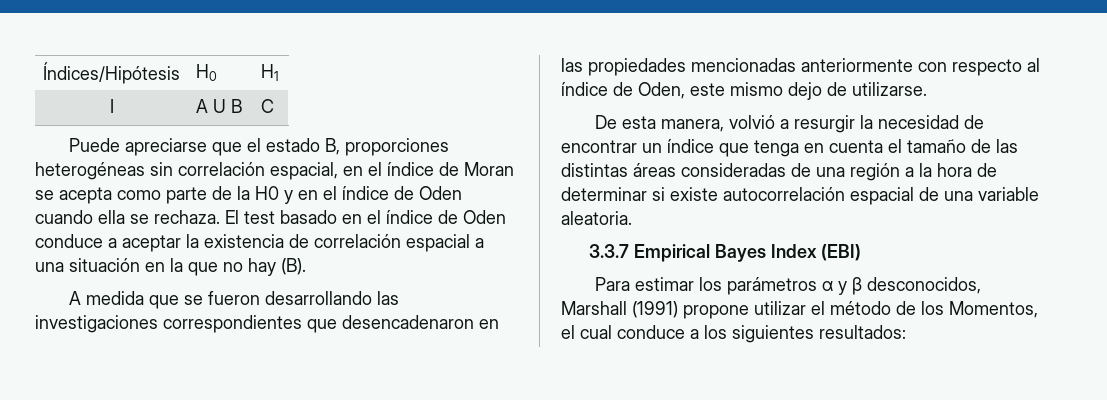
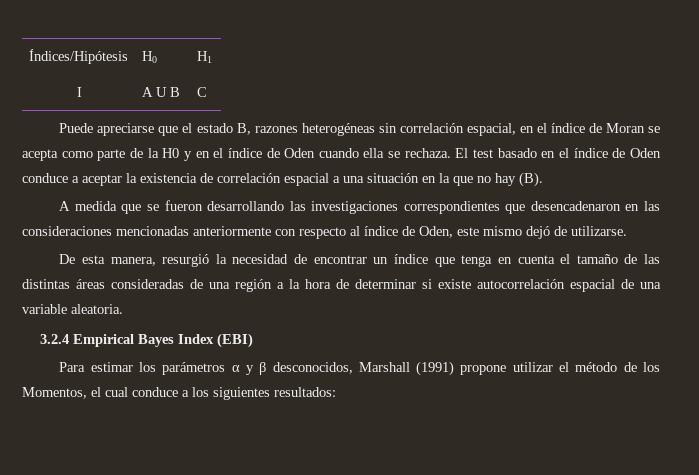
[345,138,450,156] proporciones -> [254,126,298,133] razones
[588,58,686,76] propiedades -> [22,226,112,236] consideraciones
[788,82,822,100] dejo -> [526,226,550,239] dejó
[729,115,856,133] volvió a resurgir -> [162,254,210,267] resurgió
[589,244,630,258] 3.3.7 -> [39,334,69,344] 3.2.4

